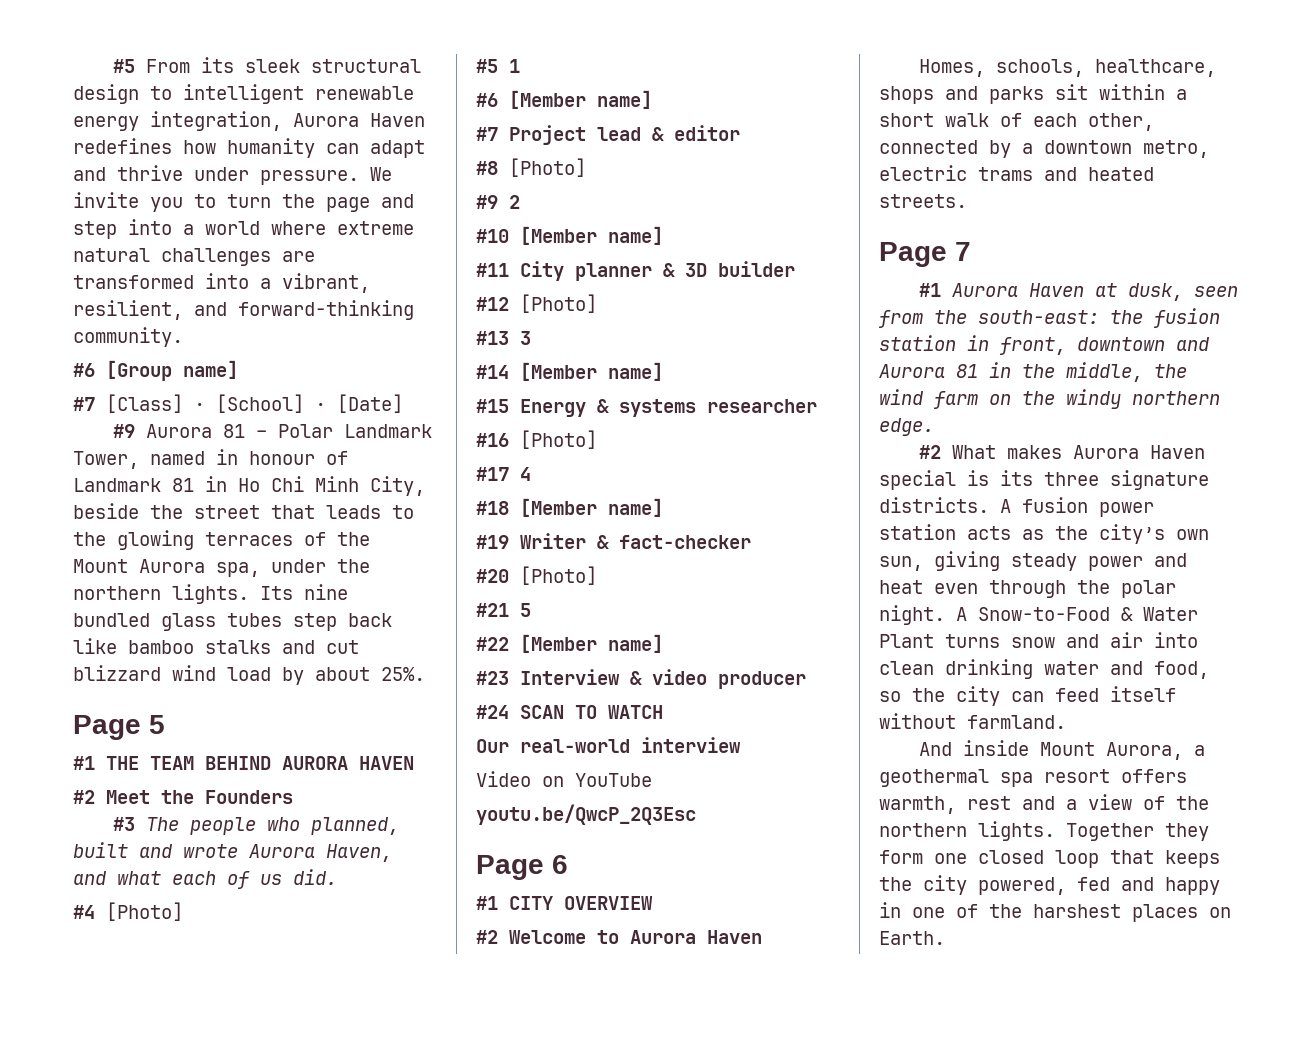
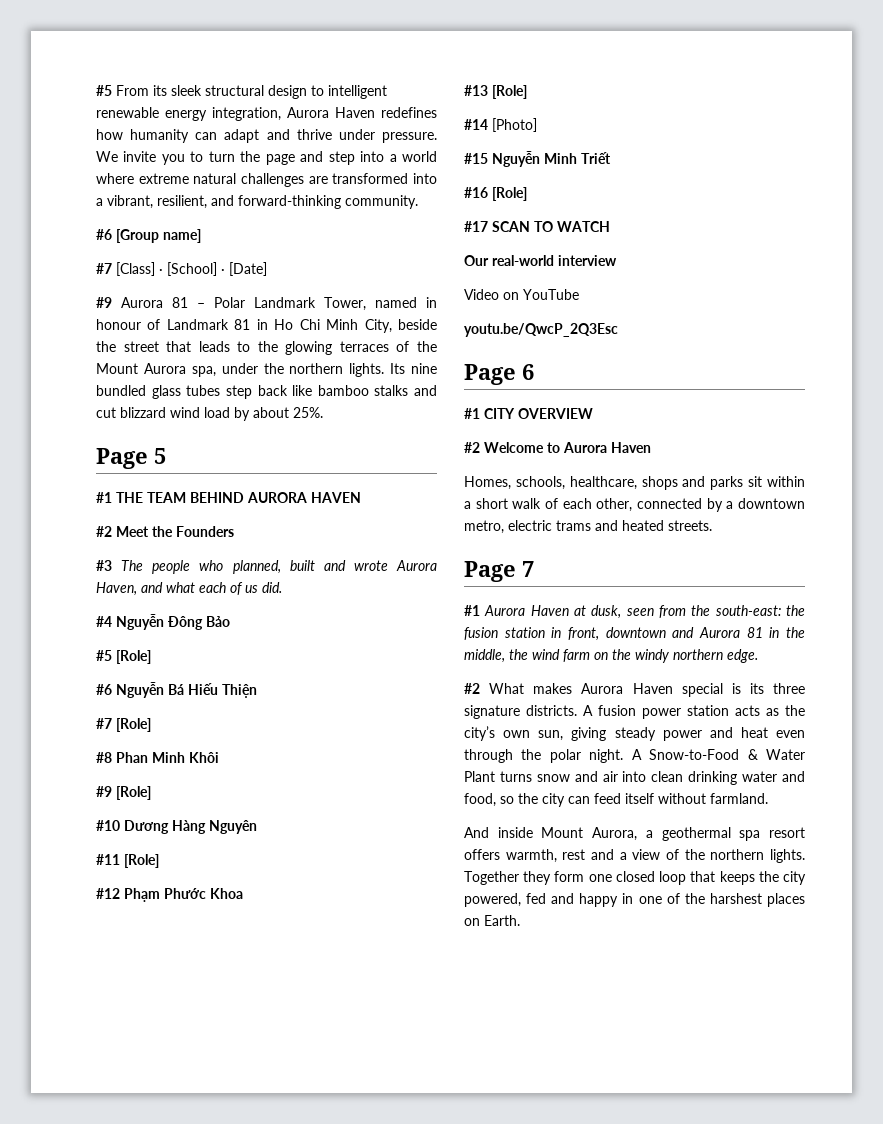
[106,902,183,921] [476,59,520,73] [476,90,652,109] [476,125,740,145] [476,158,586,177] [476,195,520,209] [476,226,663,245] [476,261,795,281] [476,294,597,313] [476,331,531,345] [476,362,663,381] [476,399,817,417] [Photo] // #5 1 // #6 [Member name] // #7 Project lead & editor // #8 [Photo] // #9 2 // #10 [Member name] // #11 City planner & 3D builder // #12 [Photo] // #13 3 // #14 [Member name] // #15 Energy & systems researcher -> [116,614,230,630] [96,650,151,664] [96,682,257,698] [96,718,151,732] [96,752,219,763] [96,786,151,800] [96,820,257,834] [96,854,159,868] [96,888,243,902] [464,85,527,99] [464,118,537,132] [464,151,611,167] Nguyễn Đông Bảo // #5 [Role] // #6 Nguyễn Bá Hiếu Thiện // #7 [Role] // #8 Phan Minh Khôi // #9 [Role] // #10 Dương Hàng Nguyên // #11 [Role] // #12 Phạm Phước Khoa // #13 [Role] // #14 [Photo] // #15 Nguyễn Minh Triết
[520,430,597,449] [Photo] -> [492,187,527,201] [Role]
[520,467,531,481] [476,498,663,517] [476,533,751,549] [476,566,597,585] [476,603,531,617] [476,634,663,653] [476,669,806,689] [476,705,509,719] 4 // #18 [Member name] // #19 Writer & fact-checker // #20 [Photo] // #21 5 // #22 [Member name] // #23 Interview & video producer // #24 -> (488, 226) none

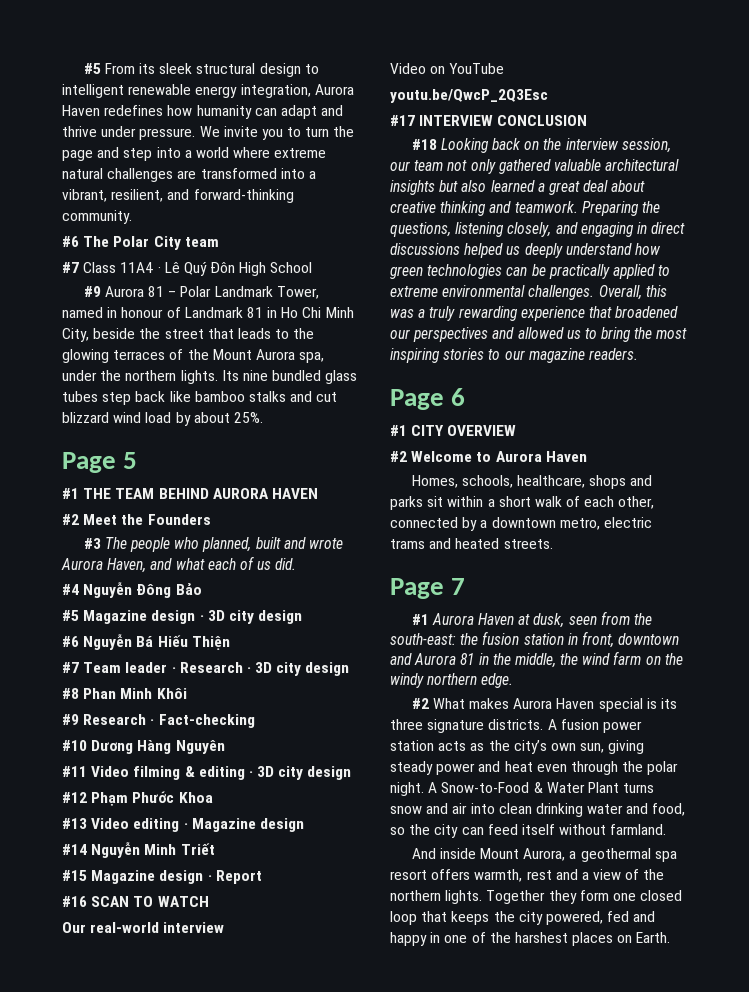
[116,229,201,243] [96,262,267,276] [Group name] // #7 [Class] · [School] · [Date] -> [83,236,219,250] [62,262,313,276] The Polar City team // #7 Class 11A4 · Lê Quý Đôn High School
[116,650,151,664] [Role] -> [83,610,303,624] Magazine design · 3D city design
[116,718,151,732] [Role] -> [83,662,350,676] Team leader · Research · 3D city design
[116,786,151,800] [Role] -> [83,714,255,728] Research · Fact-checking
[124,854,159,868] [Role] -> [91,766,352,780] Video filming & editing · 3D city design
[492,85,527,99] [Role] -> [91,818,304,832] Video editing · Magazine design
[492,118,537,132] [464,153,488,164] [Photo] // #15 -> (87, 849) none
(611, 158) none -> [62,870,262,884] // #15 Magazine design · Report
[492,187,527,201] [464,221,488,232] [Role] // #17 -> (87, 901) none
(618, 330) none -> [390,115,588,126] [411,138,671,153] [390,159,680,174] [390,180,646,195] [390,201,660,216] [390,222,686,237] [390,243,661,258] [390,264,671,279] [390,285,667,300] [390,306,679,321] [390,327,688,342] [390,348,638,363] // #17 INTERVIEW CONCLUSION // #18 Looking back on the interview session, our team not only gathered valuable architectural insights but also learned a great deal about creative thinking and teamwork. Preparing the questions, listening closely, and engaging in direct discussions helped us deeply understand how green technologies can be practically applied to extreme environmental challenges. Overall, this was a truly rewarding experience that broadened our perspectives and allowed us to bring the most inspiring stories to our magazine readers.

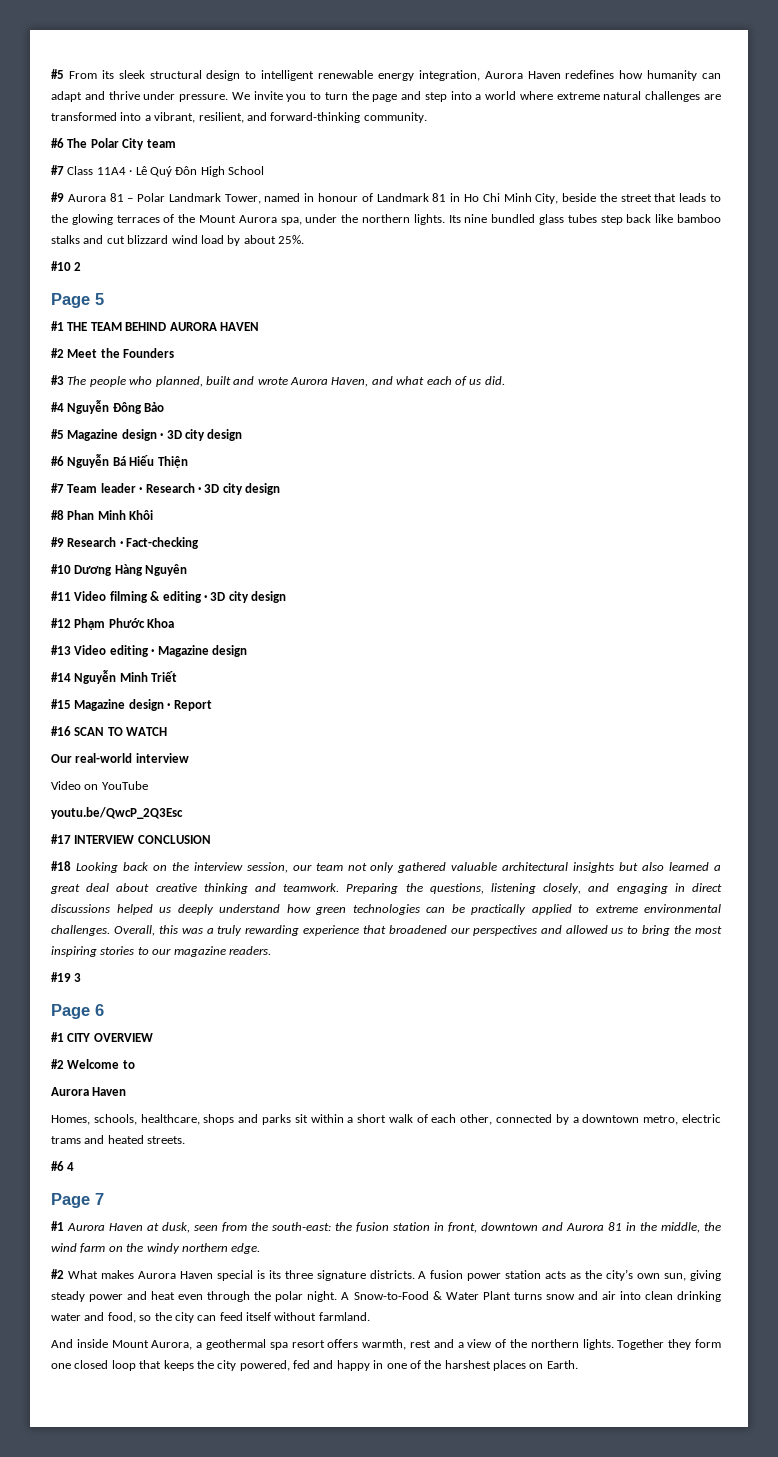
(263, 417) none -> [51,261,82,271] // #10 2
(638, 354) none -> [51,972,82,982] // #19 3
(492, 457) none -> (135, 1064) //
(553, 544) none -> [51,1161,75,1171] // #6 4

